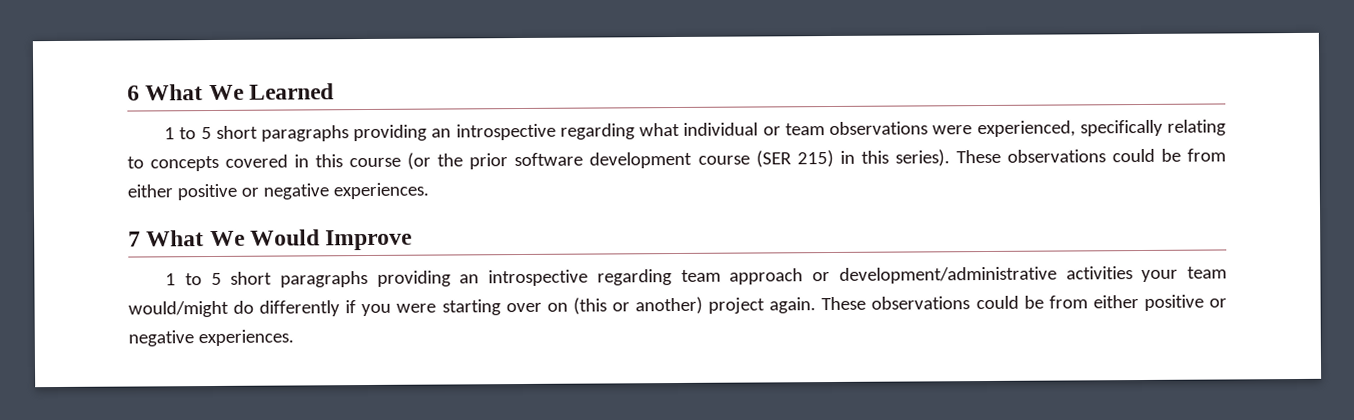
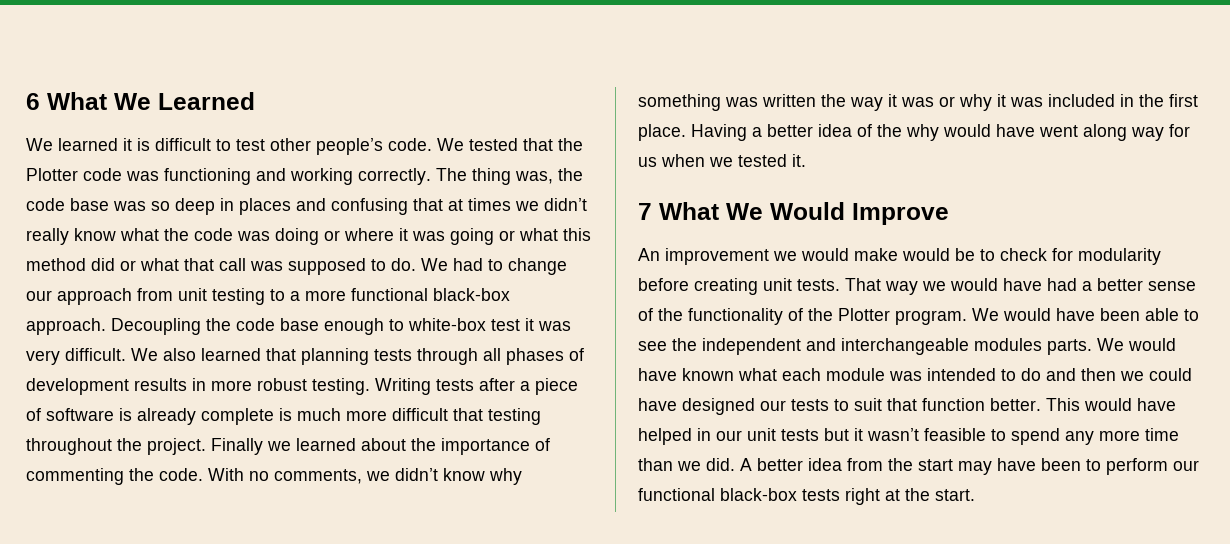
[164,119,1226,142] [127,148,1226,172] [127,182,429,201] 1 to 5 short paragraphs providing an introspective regarding what individual or team observations were experienced, specifically relating to concepts covered in this course (or the prior software development course (SER 215) in this series). These observations could be from either positive or negative experiences. -> [26,138,583,155] [26,168,583,185] [26,198,587,215] [26,228,591,245] [26,258,567,275] [26,288,510,305] [26,318,571,335] [26,348,584,365] [26,378,578,395] [26,408,541,425] [26,438,550,455] [26,468,522,485] [638,94,1198,111] [638,124,1190,141] [638,154,806,167] We learned it is difficult to test other people’s code. We tested that the Plotter code was functioning and working correctly. The thing was, the code base was so deep in places and confusing that at times we didn’t really know what the code was doing or where it was going or what this method did or what that call was supposed to do. We had to change our approach from unit testing to a more functional black-box approach. Decoupling the code base enough to white-box test it was very difficult. We also learned that planning tests through all phases of development results in more robust testing. Writing tests after a piece of software is already complete is much more difficult that testing throughout the project. Finally we learned about the importance of commenting the code. With no comments, we didn’t know why something was written the way it was or why it was included in the first place. Having a better idea of the why would have went along way for us when we tested it.
[165,266,1227,288] [128,294,1227,318] [128,329,294,347] 1 to 5 short paragraphs providing an introspective regarding team approach or development/administrative activities your team would/might do differently if you were starting over on (this or another) project again. These observations could be from either positive or negative experiences. -> [638,248,1161,265] [638,278,1196,295] [638,308,1199,325] [638,338,1176,355] [638,368,1192,381] [638,398,1176,415] [638,428,1179,445] [638,458,1199,475] [638,488,975,505] An improvement we would make would be to check for modularity before creating unit tests. That way we would have had a better sense of the functionality of the Plotter program. We would have been able to see the independent and interchangeable modules parts. We would have known what each module was intended to do and then we could have designed our tests to suit that function better. This would have helped in our unit tests but it wasn’t feasible to spend any more time than we did. A better idea from the start may have been to perform our functional black-box tests right at the start.

